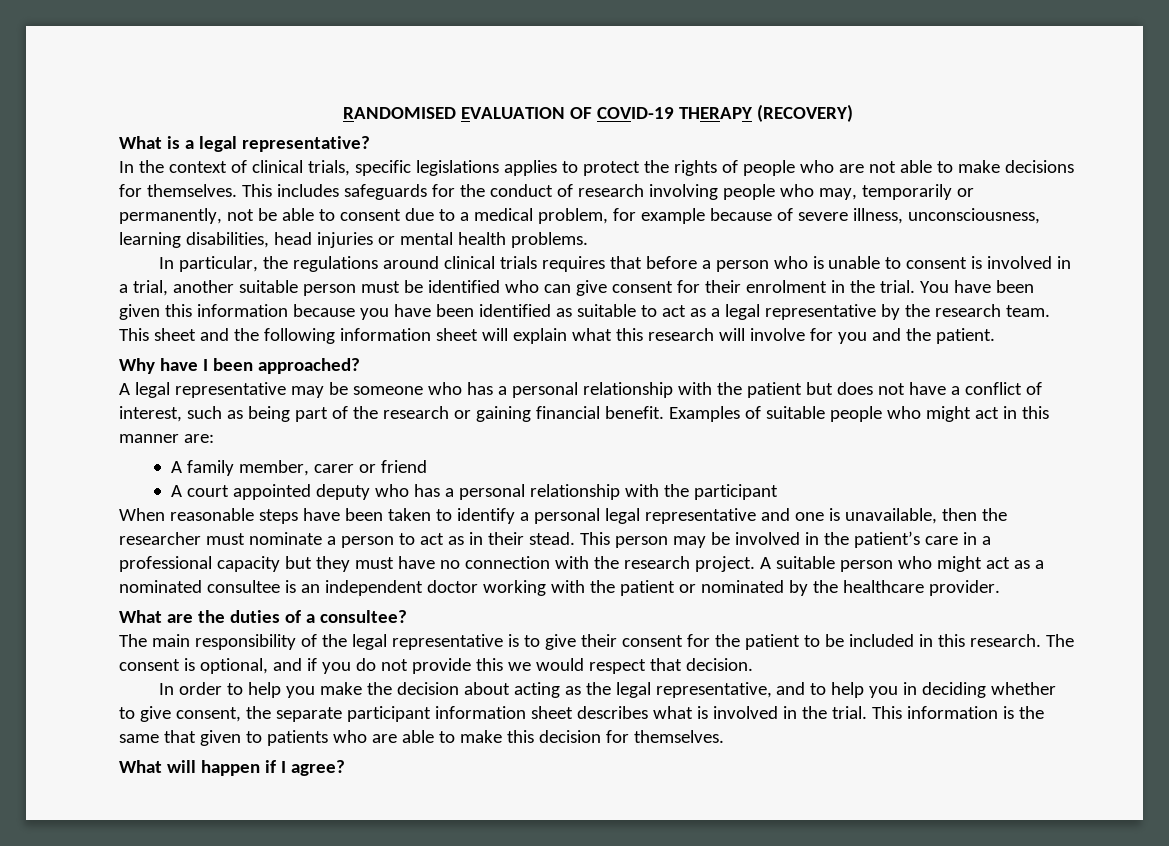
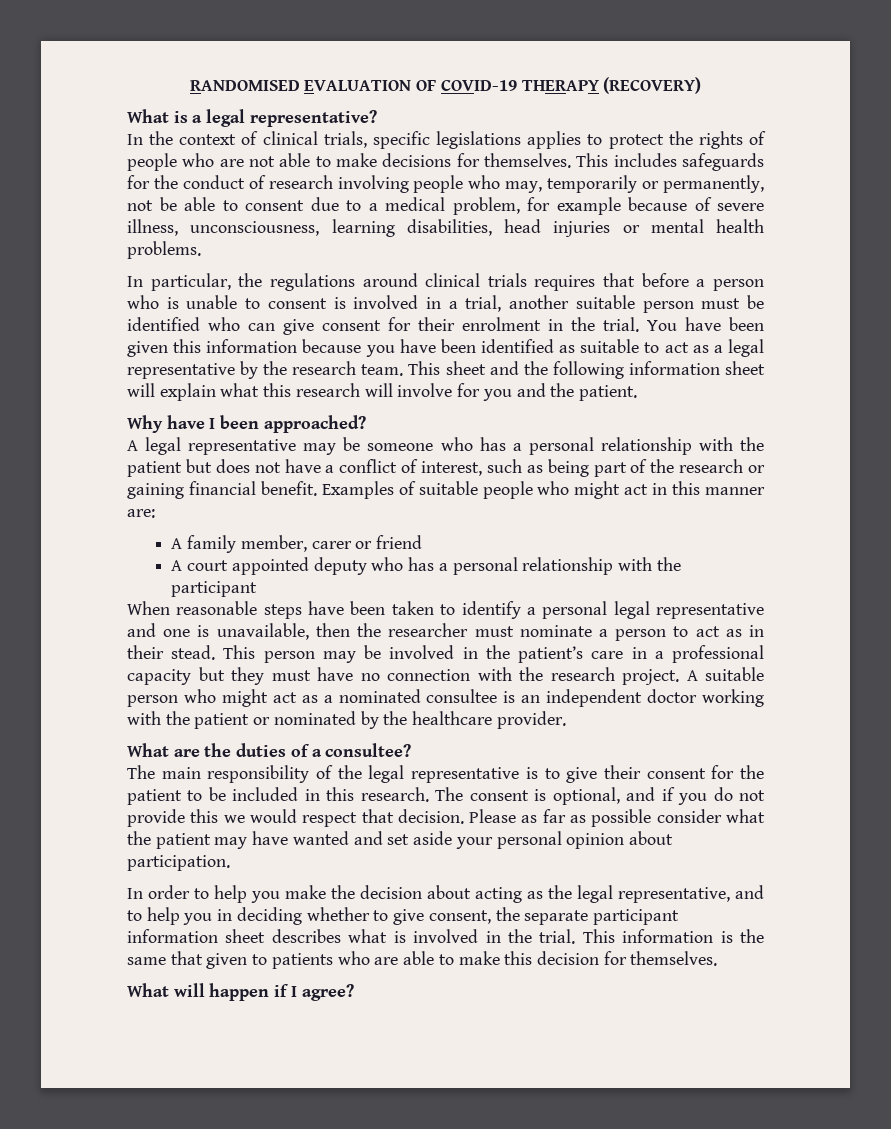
(753, 664) none -> [469,809,765,827] [127,831,673,849] [127,855,230,871] Please as far as possible consider what the patient may have wanted and set aside your personal opinion about participation.

